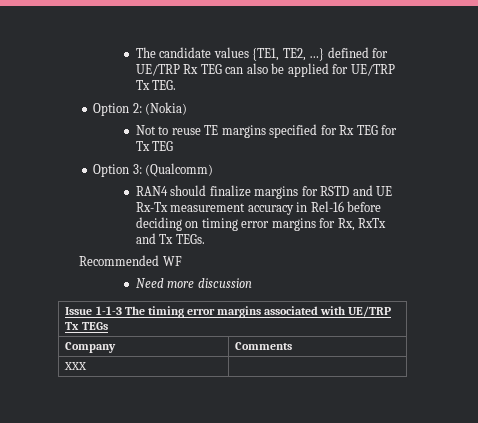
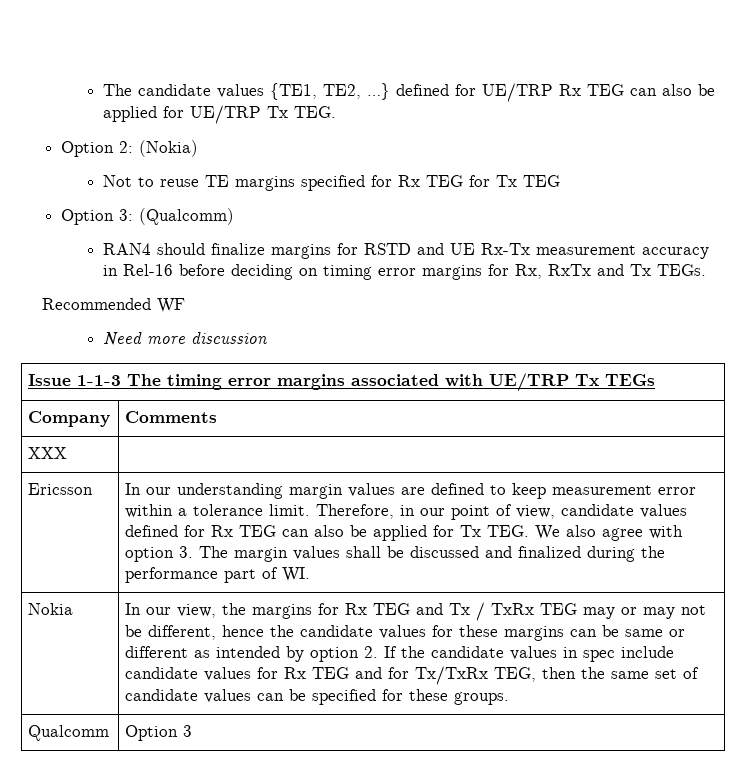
(88, 366) none -> [28,483,94,495] [125,483,697,499] [125,504,688,520] [125,525,684,541] [125,546,666,562] [125,567,311,583] [28,603,74,615] [125,602,707,621] [125,625,686,641] [125,646,675,662] [125,666,700,685] [125,689,510,705] [28,725,110,741] [125,725,193,741] // Ericsson | In our understanding margin values are defined to keep measurement error within a tolerance limit. Therefore, in our point of view, candidate values defined for Rx TEG can also be applied for Tx TEG. We also agree with option 3. The margin values shall be discussed and finalized during the performance part of WI. // Nokia | In our view, the margins for Rx TEG and Tx / TxRx TEG may or may not be different, hence the candidate values for these margins can be same or different as intended by option 2. If the candidate values in spec include candidate values for Rx TEG and for Tx/TxRx TEG, then the same set of candidate values can be specified for these groups. // Qualcomm | Option 3

